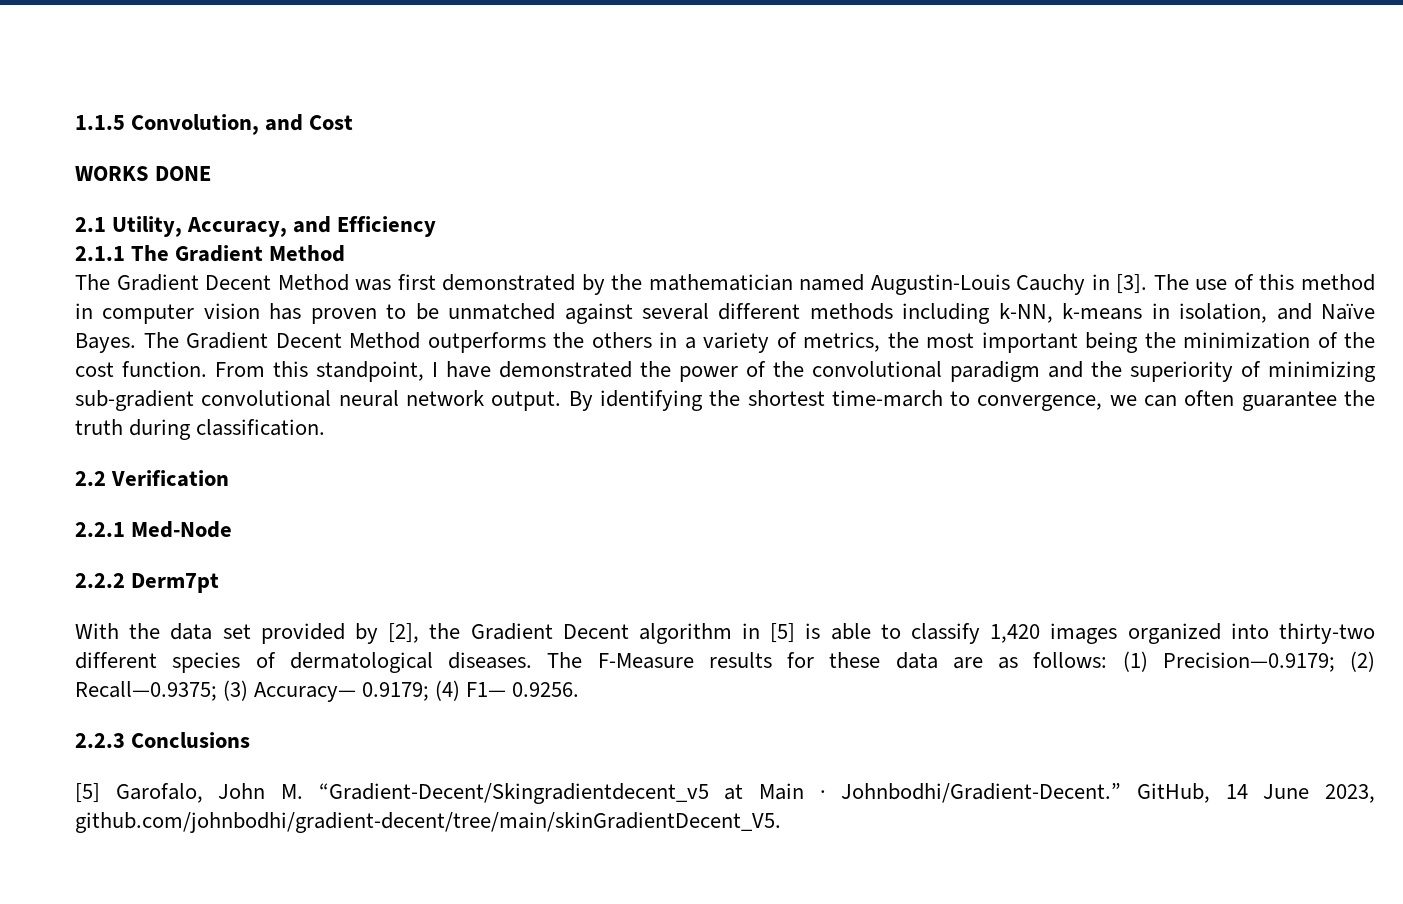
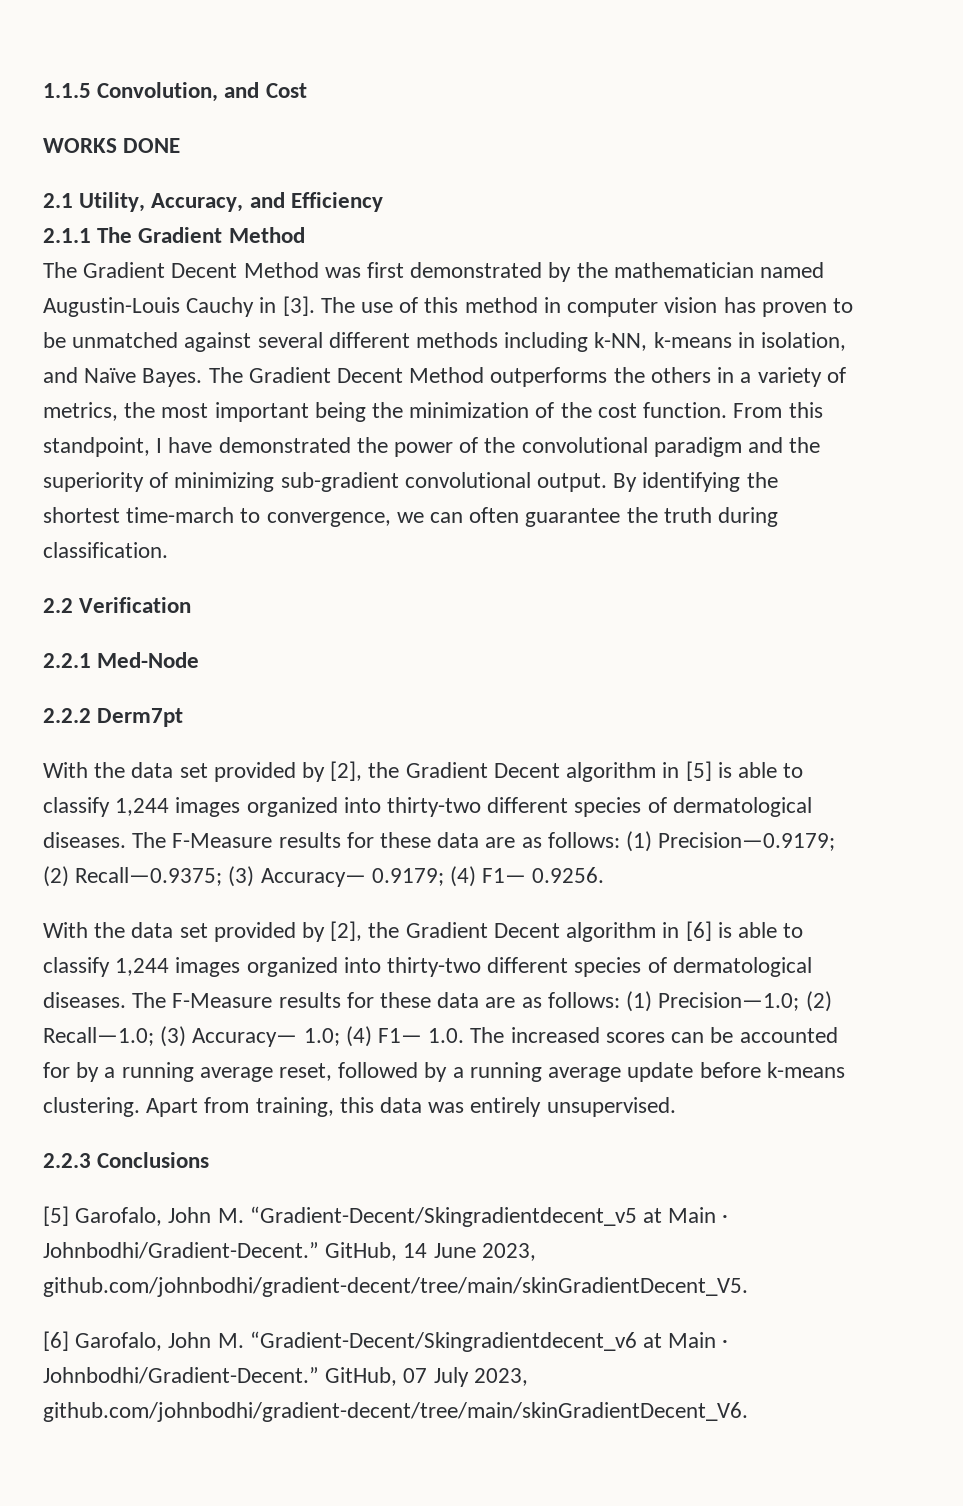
[338,390,484,407] neural network -> (531, 480) none
[990,624,1041,643] 1,420 -> [115,798,170,816] 1,244
(580, 689) none -> [43,921,804,942] [43,957,812,977] [43,991,832,1012] [43,1026,838,1047] [43,1062,845,1082] [43,1097,676,1117] // With the data set provided by [2], the Gradient Decent algorithm in [6] is able to classify 1,244 images organized into thirty-two different species of dermatological diseases. The F-Measure results for these data are as follows: (1) Precision—1.0; (2) Recall—1.0; (3) Accuracy— 1.0; (4) F1— 1.0. The increased scores can be accounted for by a running average reset, followed by a running average update before k-means clustering. Apart from training, this data was entirely unsupervised.
(781, 822) none -> [43,1331,729,1352] [43,1367,528,1387] [43,1402,748,1422] // [6] Garofalo, John M. “Gradient-Decent/Skingradientdecent_v6 at Main · Johnbodhi/Gradient-Decent.” GitHub, 07 July 2023, github.com/johnbodhi/gradient-decent/tree/main/skinGradientDecent_V6.

